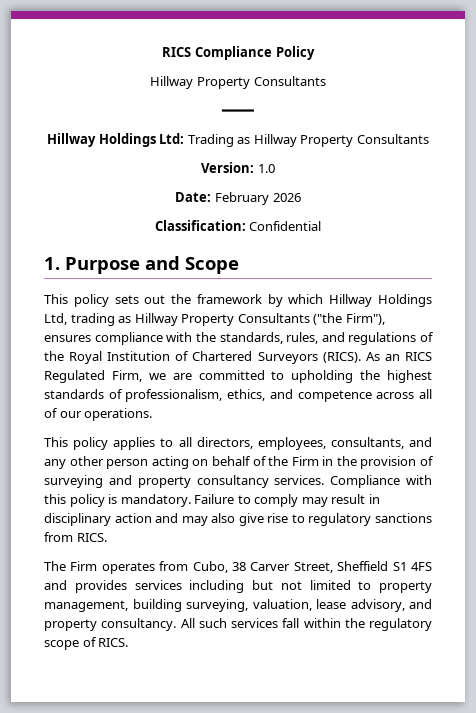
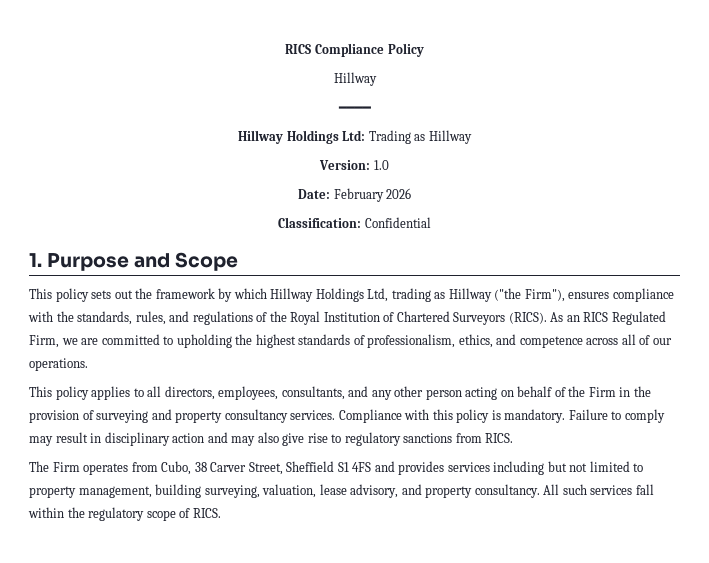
[197,76,326,89] Property Consultants -> (377, 79) none
[300,134,429,147] Property Consultants -> (472, 137) none
[181,313,310,326] Property Consultants -> (492, 295) none

